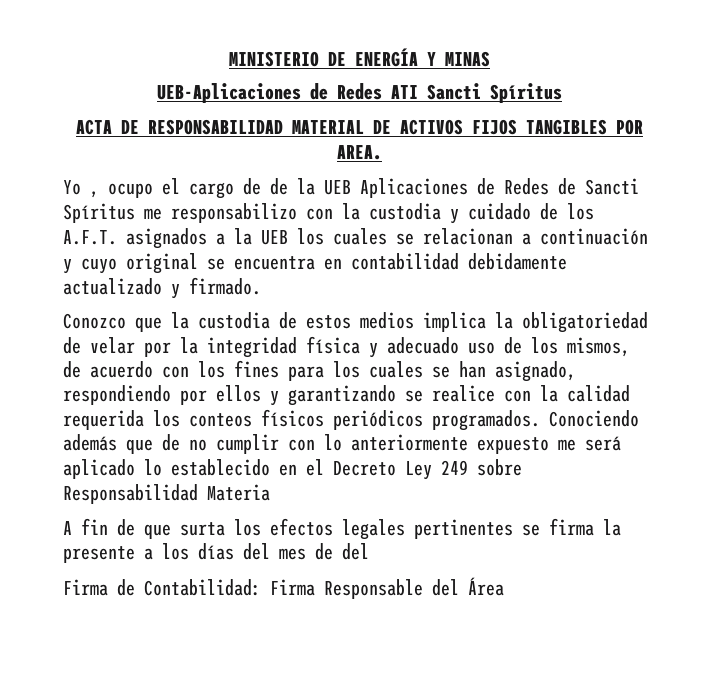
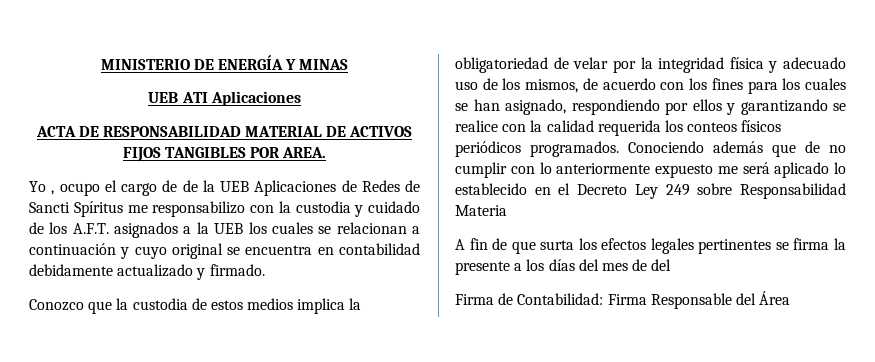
[157,83,562,103] UEB-Aplicaciones de Redes ATI Sancti Spíritus -> [148,91,301,106] UEB ATI Aplicaciones

